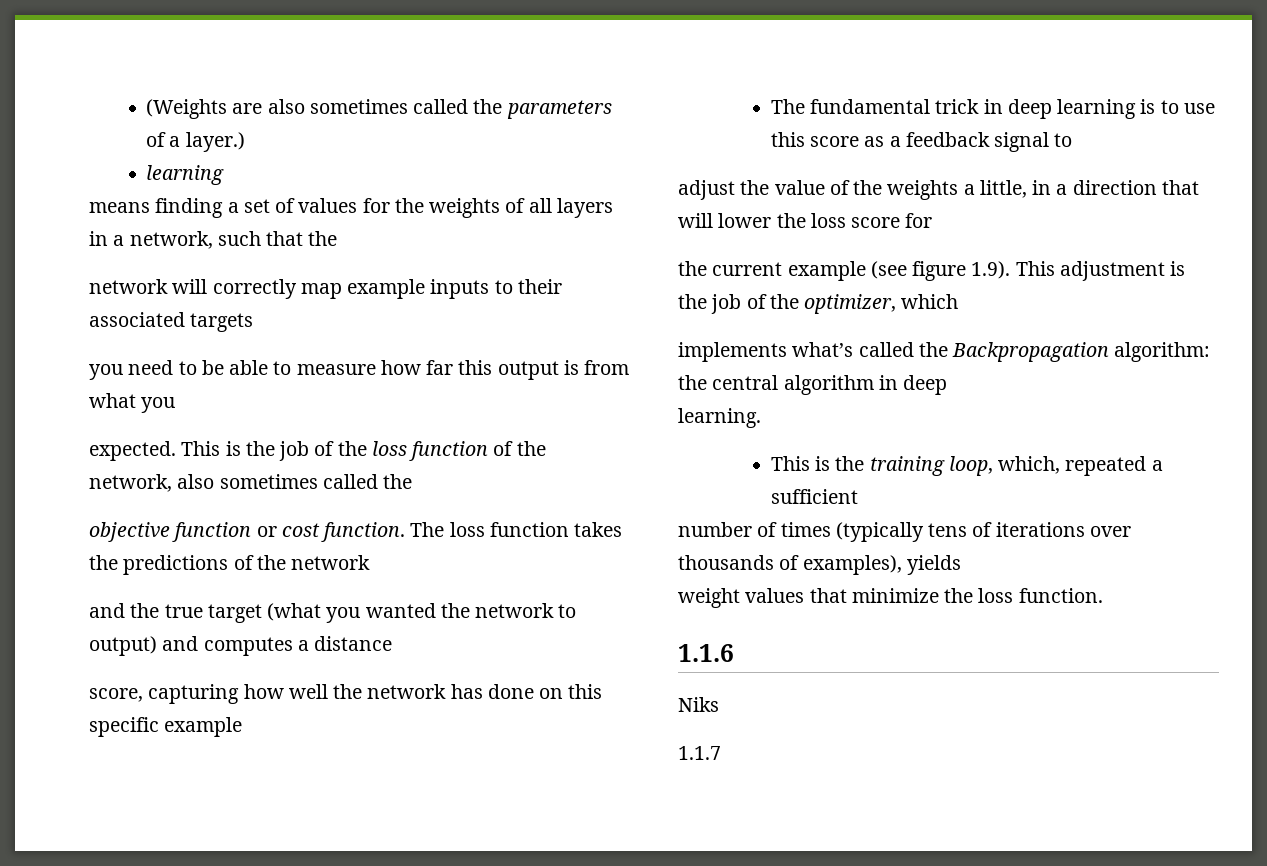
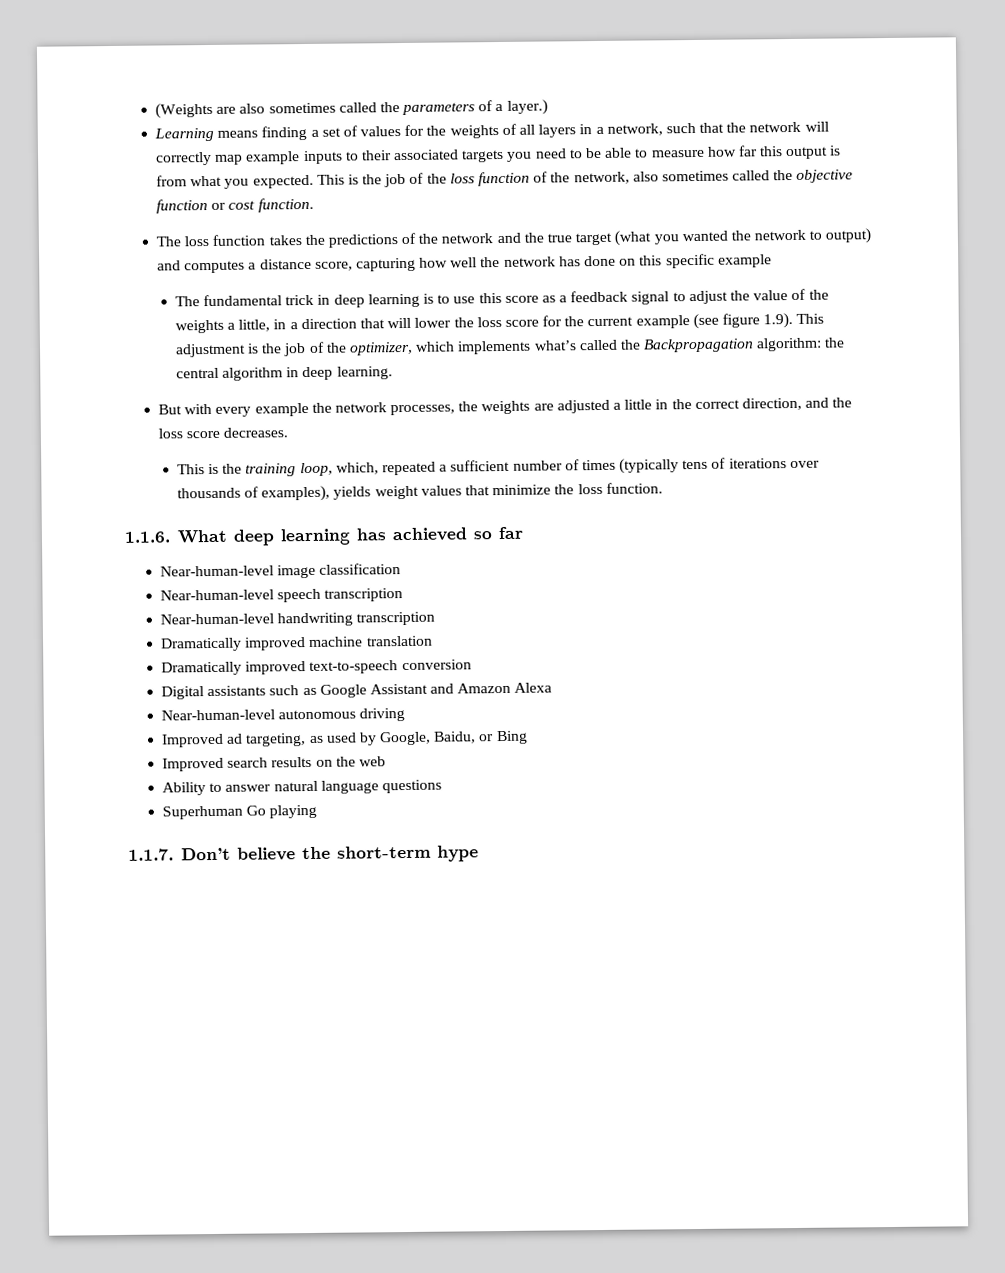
[146,165,225,185] learning // -> [153,127,214,142] Learning
(338, 238) // -> (747, 127) none
(254, 322) // -> (505, 156) none
(176, 405) // -> (250, 183) none
(413, 481) // -> (794, 175) none
(406, 532) none -> (314, 205) //
(371, 562) // -> (494, 238) none
(393, 643) // -> (312, 264) none
(1073, 140) // -> (686, 297) none
(933, 220) // -> (563, 321) none
(959, 301) // -> (456, 346) none
[678,408,761,428] // learning. -> [336,366,393,380] [157,397,853,417] [157,427,289,439] learning. // But with every example the network processes, the weights are adjusted a little in the correct direction, and the loss score decreases.
(858, 496) // -> (511, 465) none
(961, 565) // -> (372, 493) none
[678,644,734,662] [678,697,719,712] [678,746,721,760] 1.1.6 // Niks // 1.1.7 -> [124,526,523,546] [159,563,402,579] [159,588,404,603] [159,611,436,627] [160,635,433,652] [160,659,472,676] [160,682,553,700] [160,708,406,722] [160,730,528,748] [161,756,386,772] [161,779,442,796] [161,804,318,820] [128,845,479,862] 1.1.6. What deep learning has achieved so far // Near-human-level image classification // Near-human-level speech transcription // Near-human-level handwriting transcription // Dramatically improved machine translation // Dramatically improved text-to-speech conversion // Digital assistants such as Google Assistant and Amazon Alexa // Near-human-level autonomous driving // Improved ad targeting, as used by Google, Baidu, or Bing // Improved search results on the web // Ability to answer natural language questions // Superhuman Go playing // 1.1.7. Don’t believe the short-term hype

